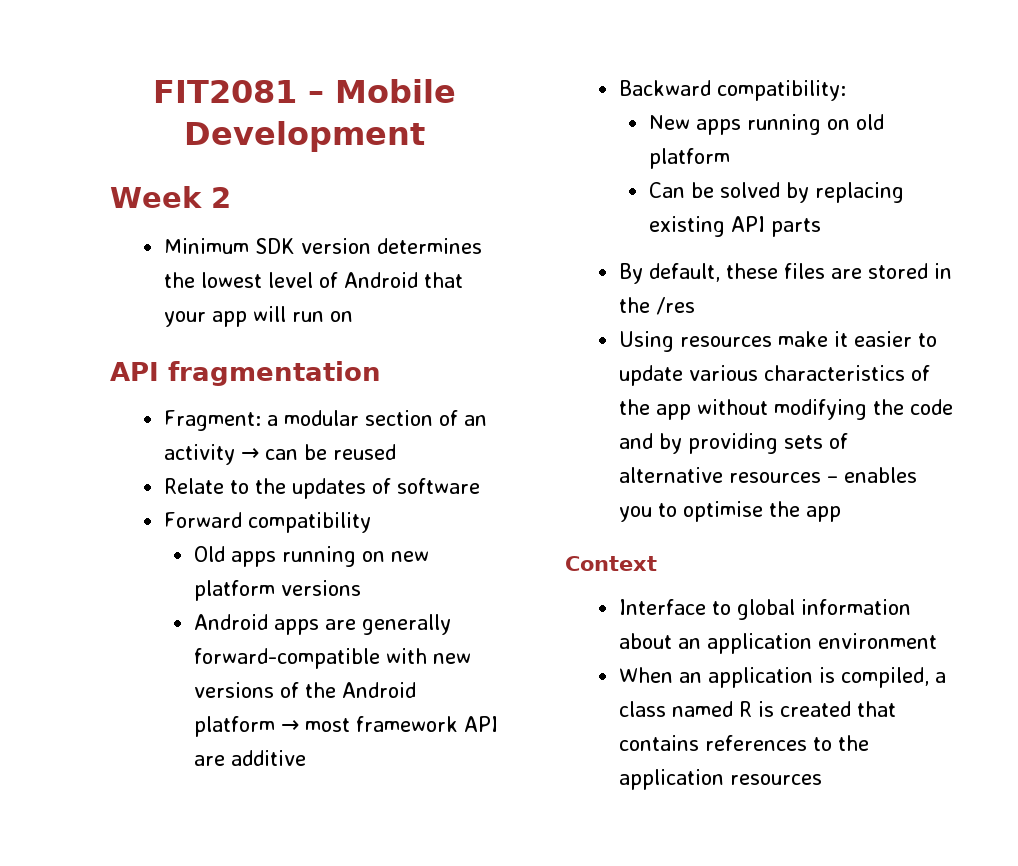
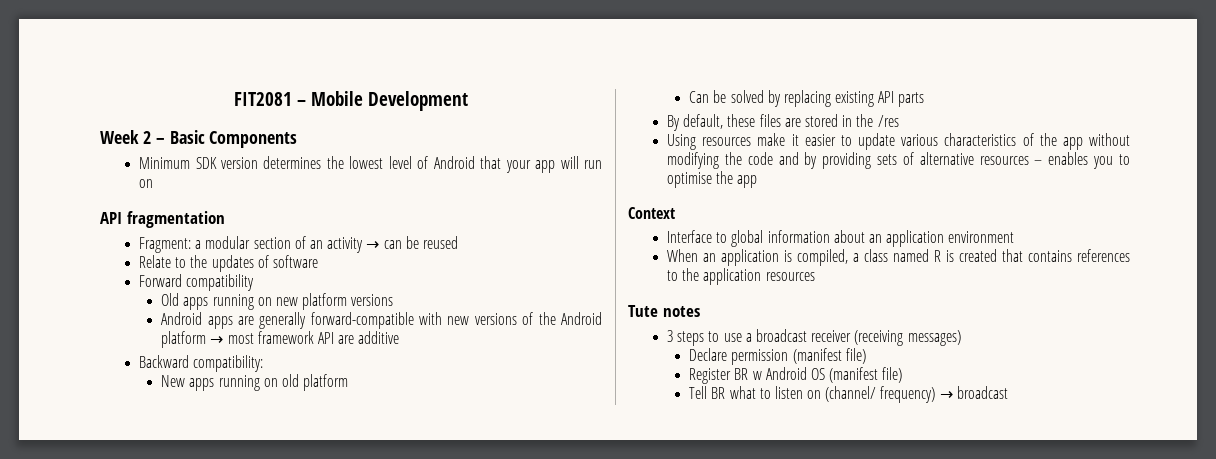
(231, 197) none -> [155,130,298,148] – Basic Components
(823, 779) none -> [628,305,700,317] [667,329,961,346] [689,348,866,365] [689,367,903,384] [689,386,1008,403] // Tute notes // 3 steps to use a broadcast receiver (receiving messages) // Declare permission (manifest file) // Register BR w Android OS (manifest file) // Tell BR what to listen on (channel/ frequency) → broadcast

